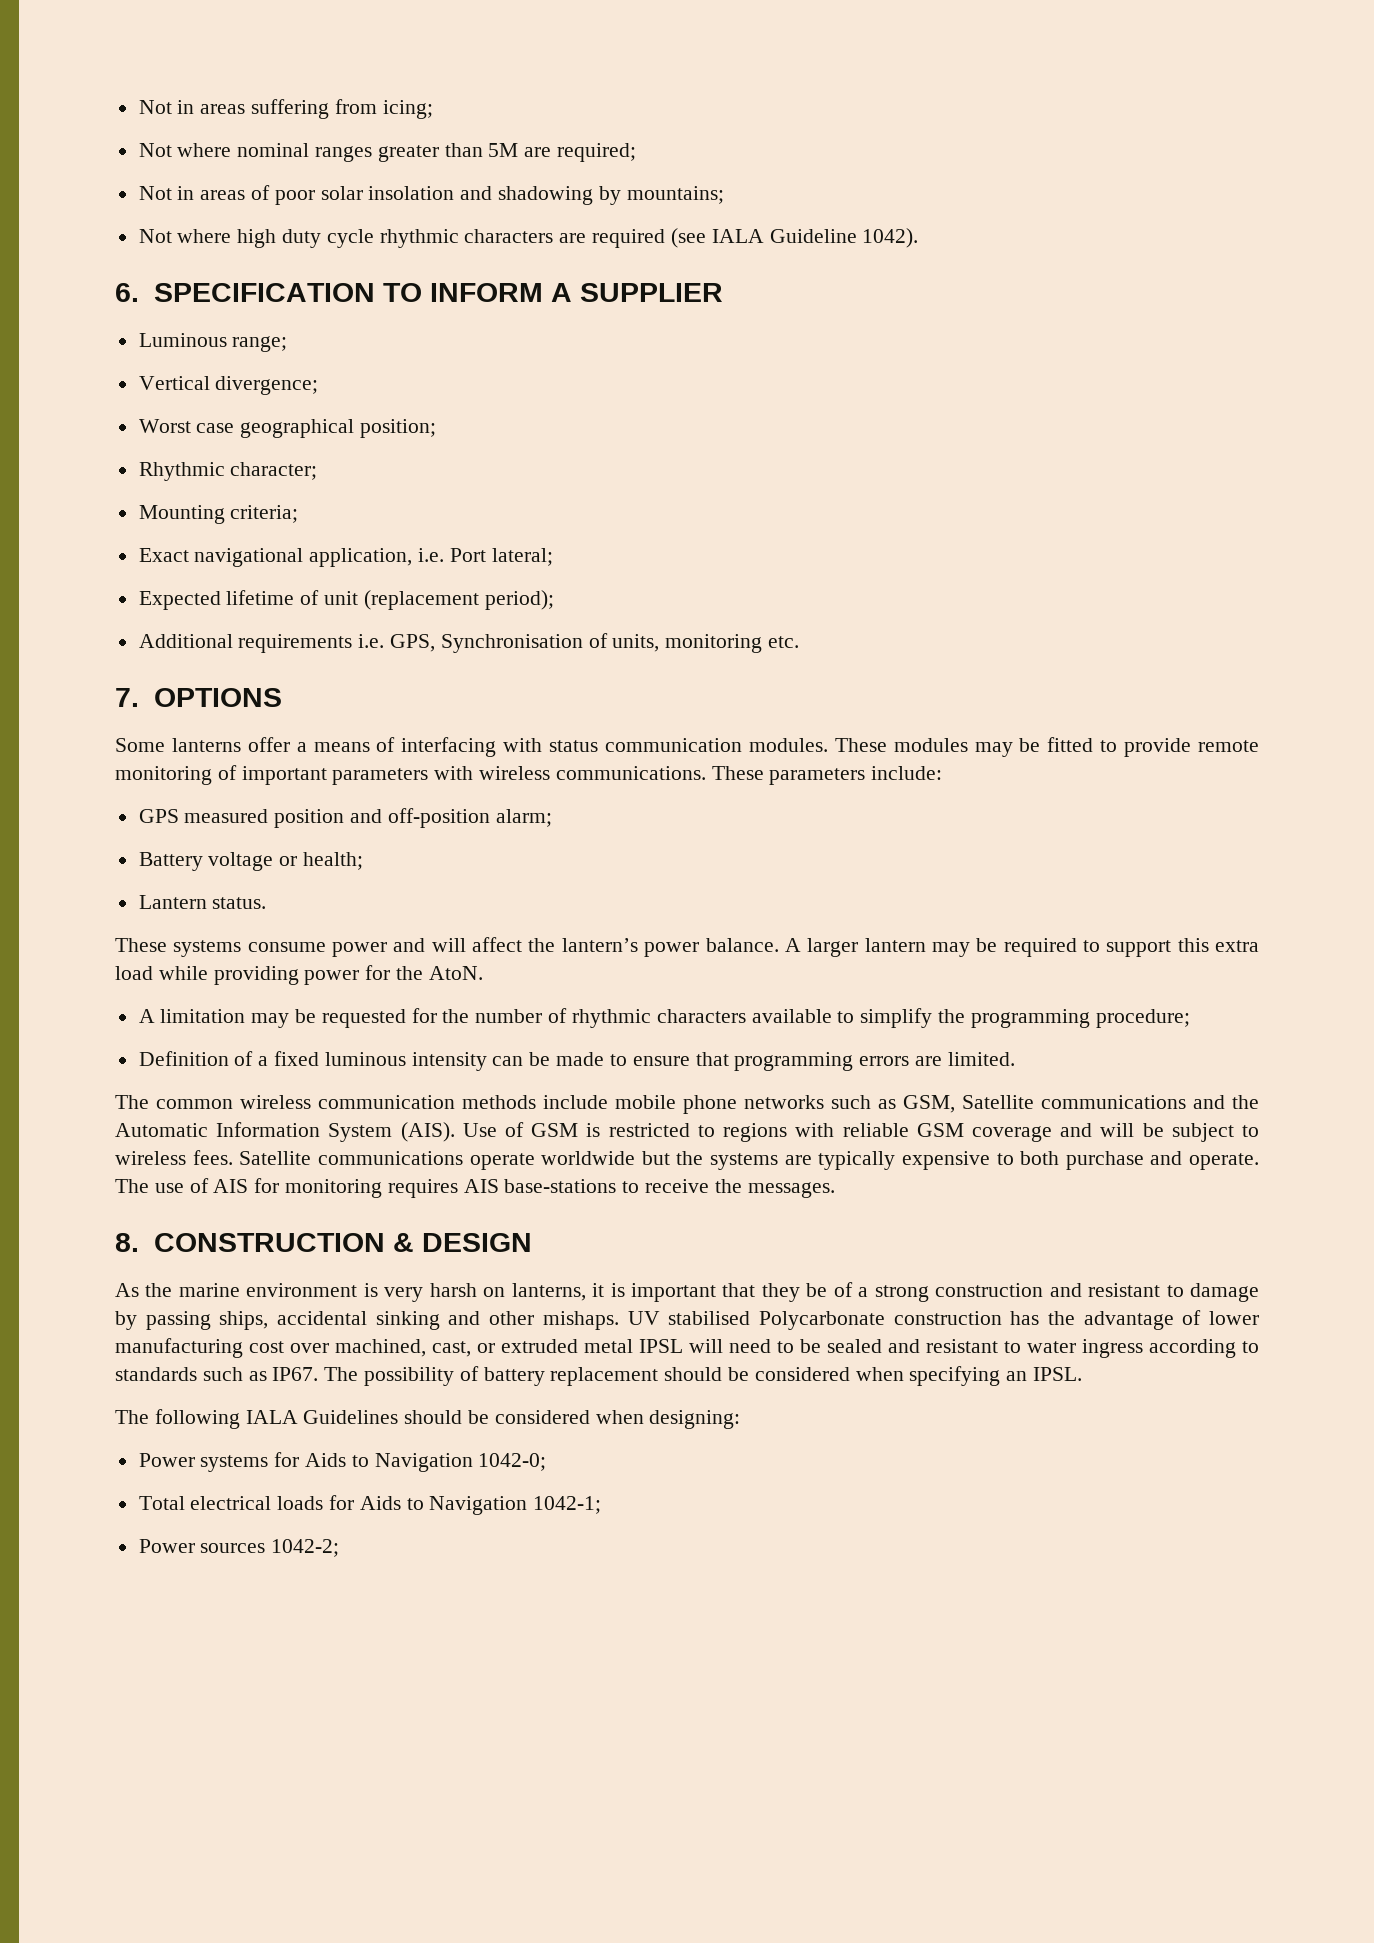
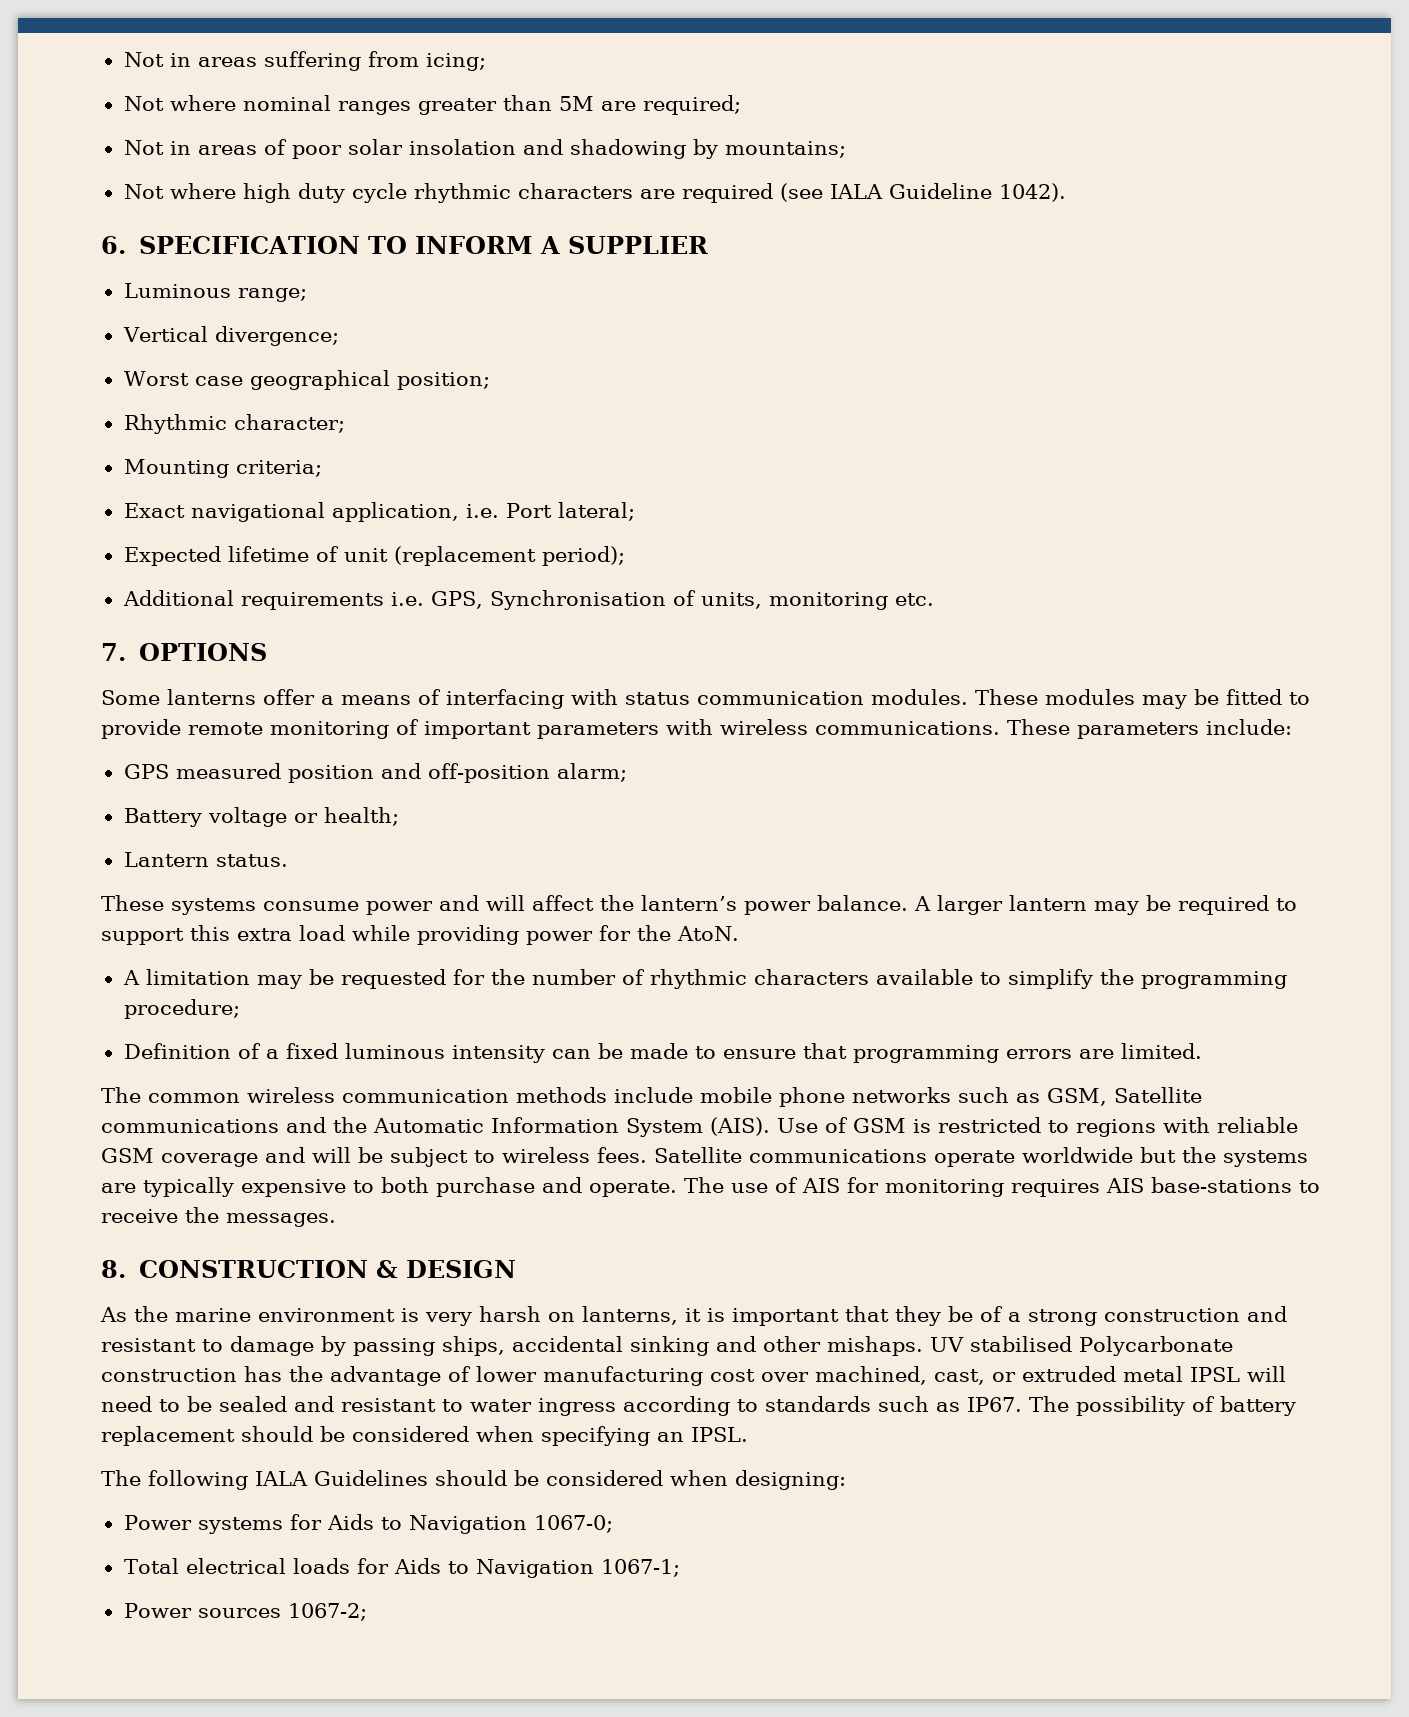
[478,1453,547,1471] 1042-0; -> [533,1515,613,1533] 1067-0;
[533,1496,602,1514] 1042-1; -> [600,1559,680,1577] 1067-1;
[271,1539,340,1557] 1042-2; -> [287,1603,367,1621] 1067-2;

